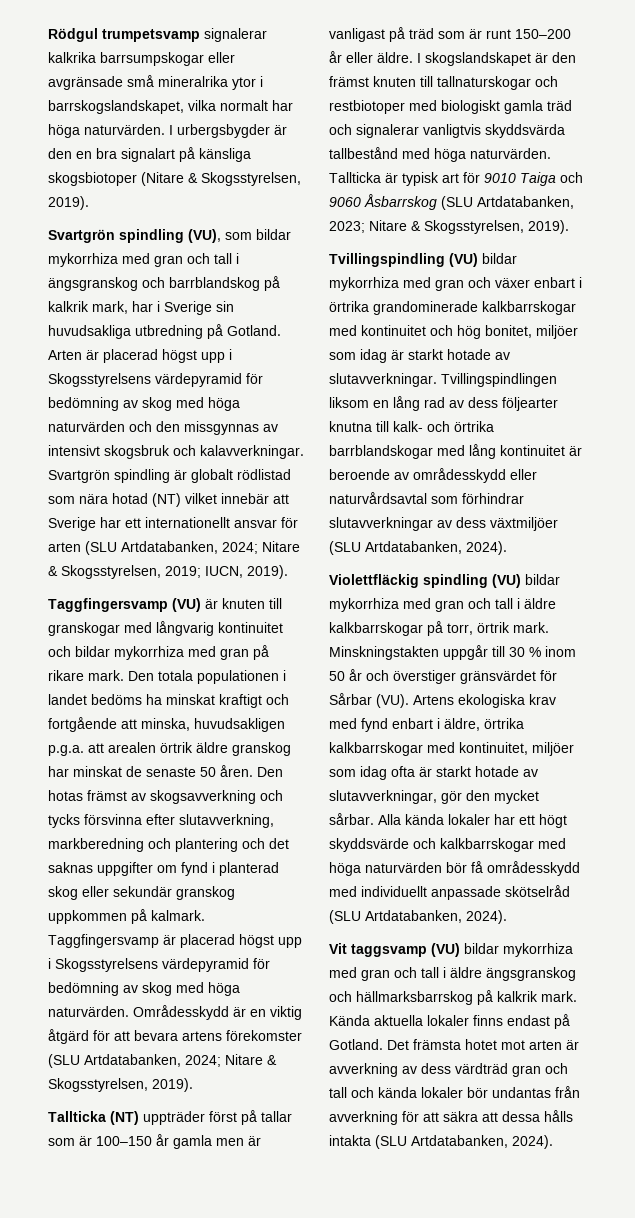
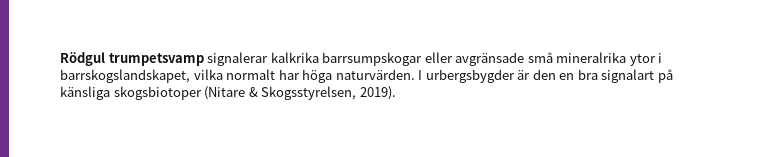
[48,229,291,243] [48,253,239,267] [48,276,280,291] [48,301,234,315] [48,324,281,339] [48,349,232,363] [48,373,263,387] [48,397,240,411] [48,421,278,435] [48,445,304,459] [48,469,291,483] [48,493,289,507] [48,517,298,531] [48,541,300,555] [48,565,288,579] [48,598,282,612] [48,621,283,636] [48,645,269,660] [48,670,286,684] [48,694,289,708] [48,717,285,732] [48,742,291,756] [48,765,283,777] [48,790,283,804] [48,814,274,828] [48,838,289,852] [48,862,279,876] [48,886,235,900] [48,909,205,924] [48,934,302,948] [48,958,270,972] [48,982,240,996] [48,1005,302,1020] [48,1029,302,1044] [48,1054,277,1068] [48,1078,193,1092] [48,1110,292,1125] [48,1134,261,1149] [329,27,571,42] [329,51,576,66] [329,76,558,90] [329,100,572,114] [329,124,565,138] [329,147,551,162] [329,172,583,186] [329,194,574,210] [329,220,569,234] [329,253,517,267] [329,277,582,291] [329,301,576,315] [329,325,578,339] [329,349,510,363] [329,373,557,387] [329,396,558,411] [329,421,494,432] [329,444,582,459] [329,468,537,483] [329,492,524,504] [329,517,558,531] [329,541,507,555] [329,574,560,588] [329,598,556,612] [329,621,549,636] [329,645,576,660] [329,669,557,684] [329,693,556,708] [329,718,524,732] [329,742,574,756] [329,766,538,780] [329,790,539,804] [329,813,567,828] [329,838,566,852] [329,861,580,876] [329,885,570,900] [329,910,507,924] [329,943,573,957] [329,967,576,981] [329,990,577,1005] [329,1014,570,1029] [329,1039,579,1050] [329,1063,568,1077] [329,1086,580,1098] [329,1110,573,1125] [329,1135,553,1149] // Svartgrön spindling (VU), som bildar mykorrhiza med gran och tall i ängsgranskog och barrblandskog på kalkrik mark, har i Sverige sin huvudsakliga utbredning på Gotland. Arten är placerad högst upp i Skogsstyrelsens värdepyramid för bedömning av skog med höga naturvärden och den missgynnas av intensivt skogsbruk och kalavverkningar. Svartgrön spindling är globalt rödlistad som nära hotad (NT) vilket innebär att Sverige har ett internationellt ansvar för arten (SLU Artdatabanken, 2024; Nitare & Skogsstyrelsen, 2019; IUCN, 2019). // Taggfingersvamp (VU) är knuten till granskogar med långvarig kontinuitet och bildar mykorrhiza med gran på rikare mark. Den totala populationen i landet bedöms ha minskat kraftigt och fortgående att minska, huvudsakligen p.g.a. att arealen örtrik äldre granskog har minskat de senaste 50 åren. Den hotas främst av skogsavverkning och tycks försvinna efter slutavverkning, markberedning och plantering och det saknas uppgifter om fynd i planterad skog eller sekundär granskog uppkommen på kalmark. Taggfingersvamp är placerad högst upp i Skogsstyrelsens värdepyramid för bedömning av skog med höga naturvärden. Områdesskydd är en viktig åtgärd för att bevara artens förekomster (SLU Artdatabanken, 2024; Nitare & Skogsstyrelsen, 2019). // Tallticka (NT) uppträder först på tallar som är 100–150 år gamla men är vanligast på träd som är runt 150–200 år eller äldre. I skogslandskapet är den främst knuten till tallnaturskogar och restbiotoper med biologiskt gamla träd och signalerar vanligtvis skyddsvärda tallbestånd med höga naturvärden. Tallticka är typisk art för 9010 Taiga och 9060 Åsbarrskog (SLU Artdatabanken, 2023; Nitare & Skogsstyrelsen, 2019). // Tvillingspindling (VU) bildar mykorrhiza med gran och växer enbart i örtrika grandominerade kalkbarrskogar med kontinuitet och hög bonitet, miljöer som idag är starkt hotade av slutavverkningar. Tvillingspindlingen liksom en lång rad av dess följearter knutna till kalk- och örtrika barrblandskogar med lång kontinuitet är beroende av områdesskydd eller naturvårdsavtal som förhindrar slutavverkningar av dess växtmiljöer (SLU Artdatabanken, 2024). // Violettfläckig spindling (VU) bildar mykorrhiza med gran och tall i äldre kalkbarrskogar på torr, örtrik mark. Minskningstakten uppgår till 30 % inom 50 år och överstiger gränsvärdet för Sårbar (VU). Artens ekologiska krav med fynd enbart i äldre, örtrika kalkbarrskogar med kontinuitet, miljöer som idag ofta är starkt hotade av slutavverkningar, gör den mycket sårbar. Alla kända lokaler har ett högt skyddsvärde och kalkbarrskogar med höga naturvärden bör få områdesskydd med individuellt anpassade skötselråd (SLU Artdatabanken, 2024). // Vit taggsvamp (VU) bildar mykorrhiza med gran och tall i äldre ängsgranskog och hällmarksbarrskog på kalkrik mark. Kända aktuella lokaler finns endast på Gotland. Det främsta hotet mot arten är avverkning av dess värdträd gran och tall och kända lokaler bör undantas från avverkning för att säkra att dessa hålls intakta (SLU Artdatabanken, 2024). -> (396, 93) none

